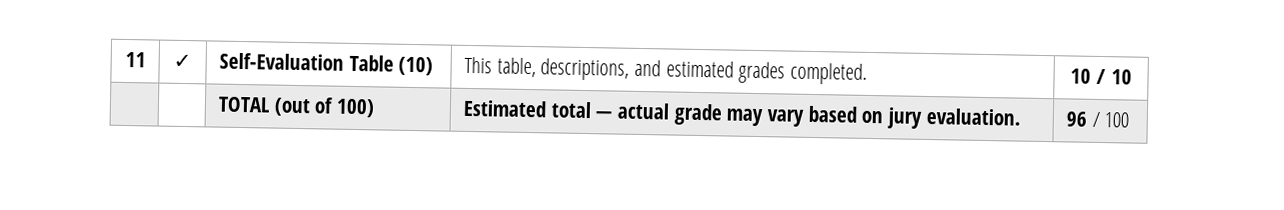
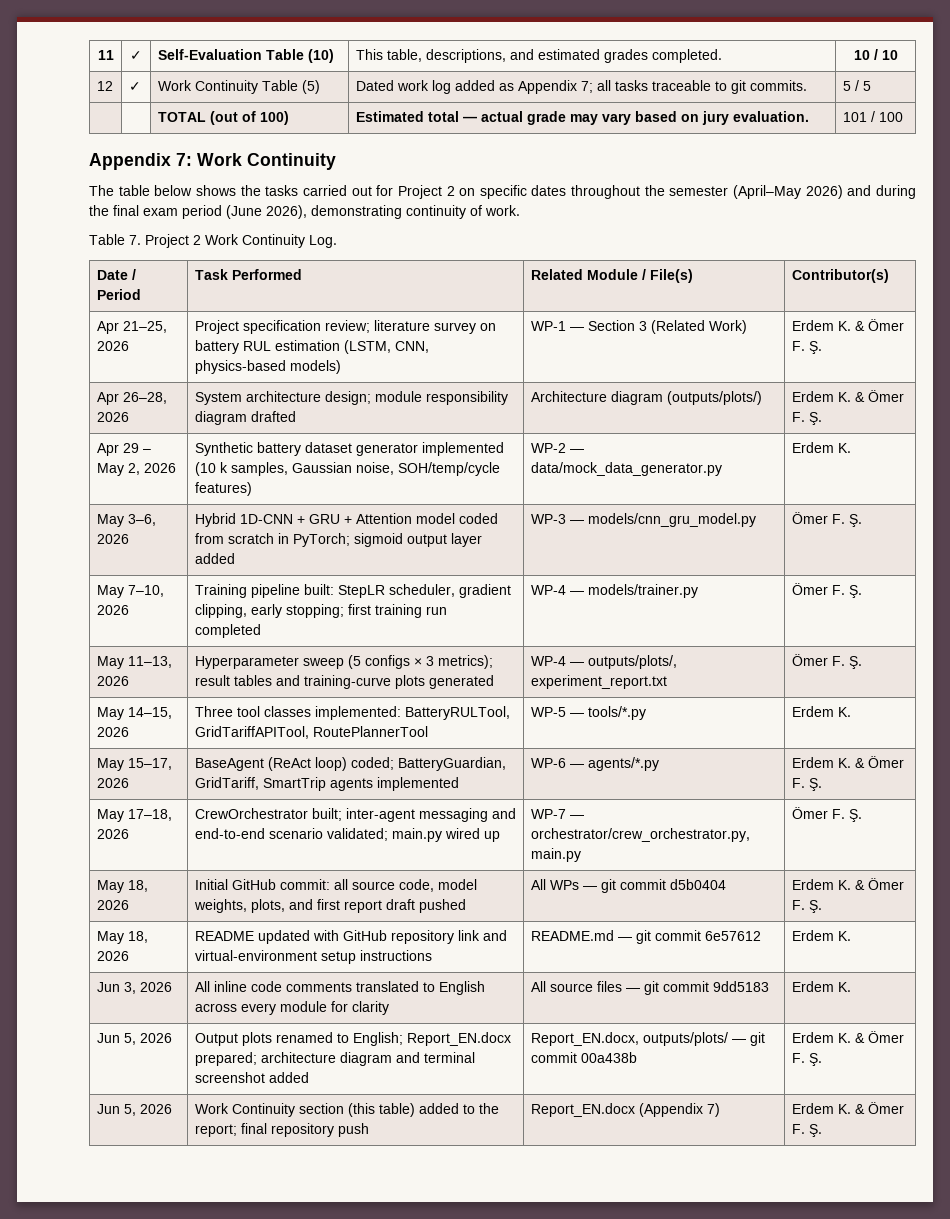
(1132, 77) none -> [96,81,113,91] [128,82,141,91] [157,80,320,94] [355,80,807,94] [842,80,871,91] // 12 | ✓ | Work Continuity Table (5) | Dated work log added as Appendix 7; all tasks traceable to git commits. | 5 / 5
[1065,111,1087,127] 96 -> [842,112,867,122] 101
(1130, 120) none -> [89,153,336,170] [89,185,916,199] [89,205,520,219] [89,234,337,248] [96,269,136,280] [96,289,141,300] [194,269,302,280] [530,269,693,283] [791,269,889,283] [96,321,167,334] [96,341,129,351] [194,320,496,334] [194,340,429,354] [194,360,341,374] [530,320,747,334] [791,319,904,331] [791,341,822,354] [96,392,167,405] [96,412,129,422] [194,391,508,405] [194,411,296,425] [530,391,762,405] [791,390,904,402] [791,412,822,425] [96,443,151,456] [96,463,176,476] [194,442,504,456] [194,462,500,476] [194,482,252,496] [530,443,584,453] [530,462,722,476] [791,442,851,453] [96,514,156,527] [96,534,129,544] [194,513,498,527] [194,533,482,547] [194,553,235,564] [530,513,756,527] [791,512,862,527] [96,585,164,598] [96,605,129,615] [194,584,511,598] [194,604,447,618] [194,624,261,638] [530,584,698,598] [791,583,862,598] [96,656,172,669] [96,676,129,686] [194,655,493,669] [194,675,494,689] [530,655,677,669] [530,675,667,689] [791,654,862,669] [96,707,172,720] [96,727,129,737] [194,706,510,720] [194,726,428,739] [530,706,646,720] [791,706,851,717] [96,758,172,771] [96,778,129,788] [194,757,506,771] [194,777,459,791] [530,757,659,771] [791,756,904,768] [791,778,822,791] [96,809,172,822] [96,829,129,839] [194,808,516,822] [194,828,500,842] [530,809,584,819] [530,828,750,842] [530,848,581,862] [791,807,862,822] [96,880,148,893] [96,900,129,910] [194,879,477,892] [193,899,466,913] [530,879,726,893] [791,878,904,890] [791,900,822,913] [96,931,148,944] [96,951,129,961] [194,930,507,944] [194,950,432,964] [530,930,761,944] [791,930,851,941] [96,982,172,994] [194,981,485,995] [194,1001,389,1015] [530,981,769,995] [791,981,851,992] [96,1033,172,1045] [194,1032,511,1046] [194,1052,475,1066] [194,1072,309,1083] [530,1032,765,1046] [530,1052,637,1063] [791,1031,904,1043] [791,1053,822,1066] [96,1104,172,1116] [194,1103,499,1117] [194,1123,369,1137] [530,1103,720,1117] [791,1102,904,1114] [791,1124,822,1137] // Appendix 7: Work Continuity // The table below shows the tasks carried out for Project 2 on specific dates throughout the semester (April–May 2026) and during the final exam period (June 2026), demonstrating continuity of work. // Table 7. Project 2 Work Continuity Log. // Date / Period | Task Performed | Related Module / File(s) | Contributor(s) // Apr 21–25, 2026 | Project specification review; literature survey on battery RUL estimation (LSTM, CNN, physics-based models) | WP-1 — Section 3 (Related Work) | Erdem K. & Ömer F. Ş. // Apr 26–28, 2026 | System architecture design; module responsibility diagram drafted | Architecture diagram (outputs/plots/) | Erdem K. & Ömer F. Ş. // Apr 29 – May 2, 2026 | Synthetic battery dataset generator implemented (10 k samples, Gaussian noise, SOH/temp/cycle features) | WP-2 — data/mock_data_generator.py | Erdem K. // May 3–6, 2026 | Hybrid 1D-CNN + GRU + Attention model coded from scratch in PyTorch; sigmoid output layer added | WP-3 — models/cnn_gru_model.py | Ömer F. Ş. // May 7–10, 2026 | Training pipeline built: StepLR scheduler, gradient clipping, early stopping; first training run completed | WP-4 — models/trainer.py | Ömer F. Ş. // May 11–13, 2026 | Hyperparameter sweep (5 configs × 3 metrics); result tables and training-curve plots generated | WP-4 — outputs/plots/, experiment_report.txt | Ömer F. Ş. // May 14–15, 2026 | Three tool classes implemented: BatteryRULTool, GridTariffAPITool, RoutePlannerTool | WP-5 — tools/*.py | Erdem K. // May 15–17, 2026 | BaseAgent (ReAct loop) coded; BatteryGuardian, GridTariff, SmartTrip agents implemented | WP-6 — agents/*.py | Erdem K. & Ömer F. Ş. // May 17–18, 2026 | CrewOrchestrator built; inter-agent messaging and end-to-end scenario validated; main.py wired up | WP-7 — orchestrator/crew_orchestrator.py, main.py | Ömer F. Ş. // May 18, 2026 | Initial GitHub commit: all source code, model weights, plots, and first report draft pushed | All WPs — git commit d5b0404 | Erdem K. & Ömer F. Ş. // May 18, 2026 | README updated with GitHub repository link and virtual-environment setup instructions | README.md — git commit 6e57612 | Erdem K. // Jun 3, 2026 | All inline code comments translated to English across every module for clarity | All source files — git commit 9dd5183 | Erdem K. // Jun 5, 2026 | Output plots renamed to English; Report_EN.docx prepared; architecture diagram and terminal screenshot added | Report_EN.docx, outputs/plots/ — git commit 00a438b | Erdem K. & Ömer F. Ş. // Jun 5, 2026 | Work Continuity section (this table) added to the report; final repository push | Report_EN.docx (Appendix 7) | Erdem K. & Ömer F. Ş.

